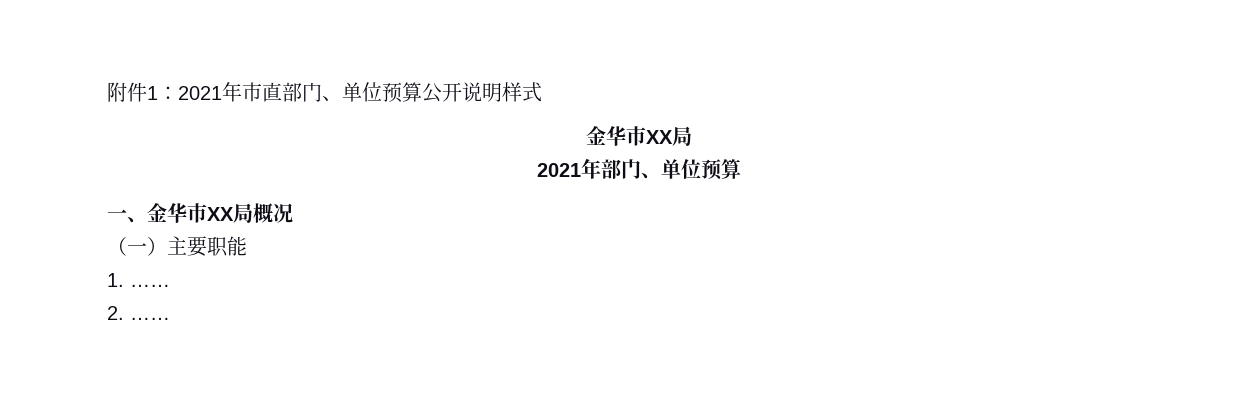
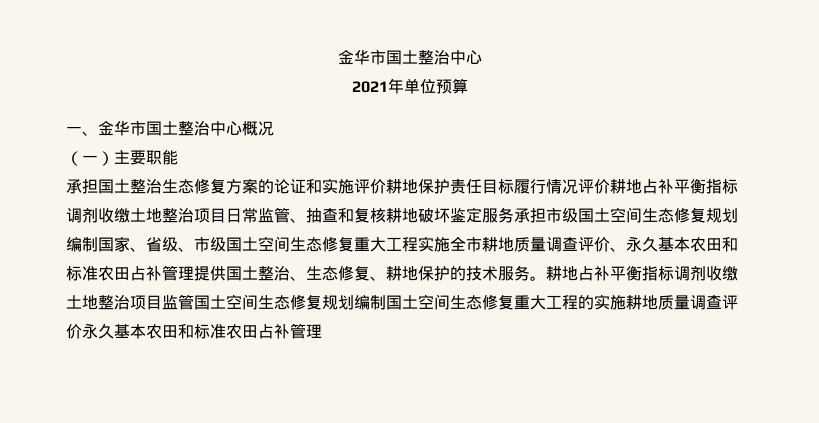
[107,82,542,103] [585,126,692,146] [536,158,661,179] 附件1：2021年市直部门、单位预算公开说明样式 // 金华市XX局 // 2021年部门、 -> [337,49,482,65] [351,78,404,94] 金华市国土整治中心 // 2021年
[207,203,253,223] XX局 -> [146,121,242,136] 国土整治中心
[107,273,170,287] [107,306,170,320] 1. …… // 2. …… -> [66,178,738,194] [66,207,738,223] [66,236,738,252] [66,265,738,281] [66,294,738,310] [66,323,322,339] 承担国土整治生态修复方案的论证和实施评价耕地保护责任目标履行情况评价耕地占补平衡指标调剂收缴土地整治项目日常监管、抽查和复核耕地破坏鉴定服务承担市级国土空间生态修复规划编制国家、省级、市级国土空间生态修复重大工程实施全市耕地质量调查评价、永久基本农田和标准农田占补管理提供国土整治、生态修复、耕地保护的技术服务。耕地占补平衡指标调剂收缴土地整治项目监管国土空间生态修复规划编制国土空间生态修复重大工程的实施耕地质量调查评价永久基本农田和标准农田占补管理

